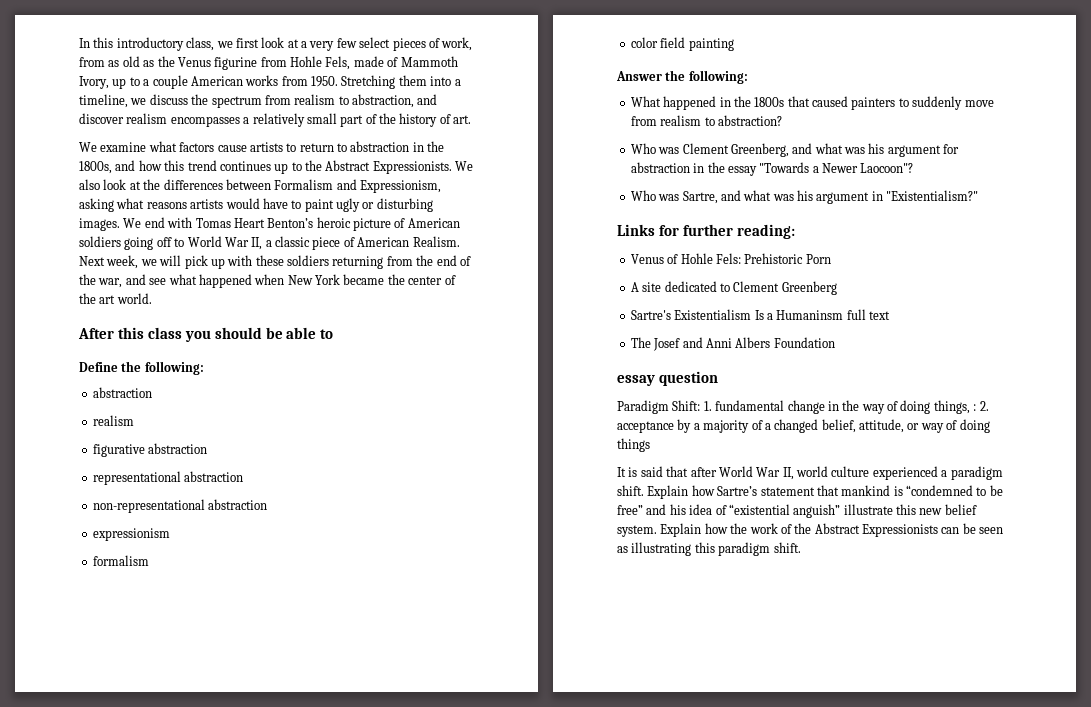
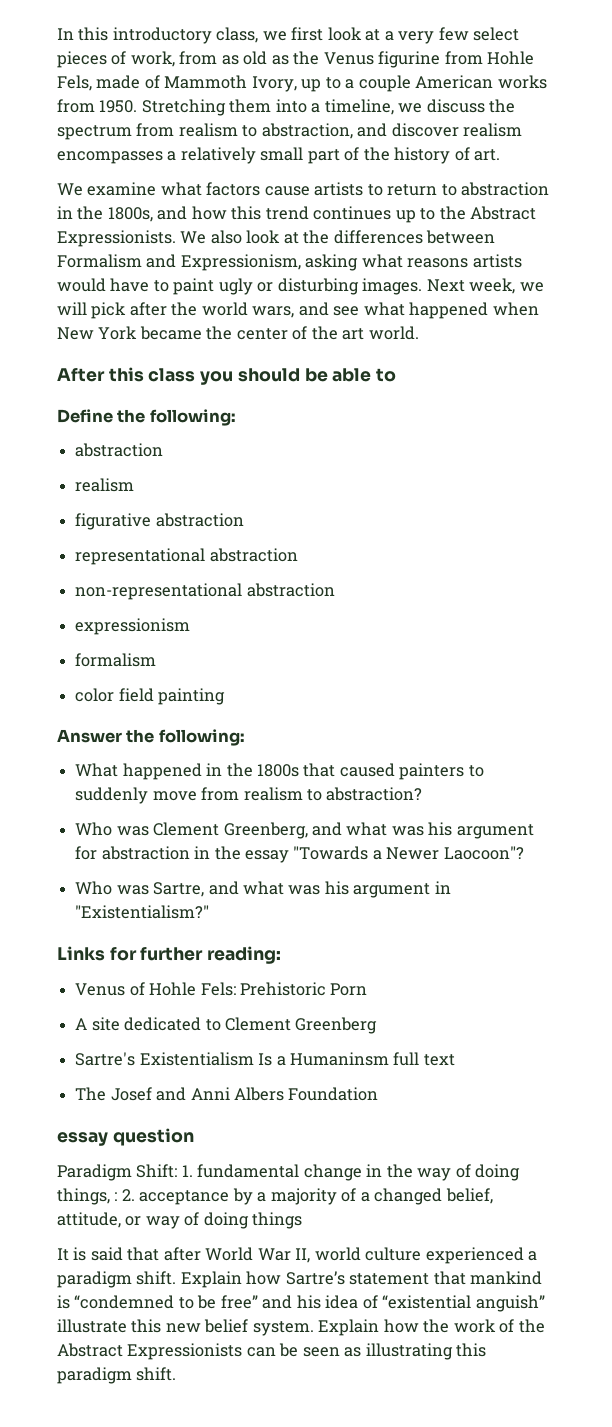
[123,217,460,231] [79,236,460,250] We end with Tomas Heart Benton’s heroic picture of American soldiers going off to World War II, a classic piece of American Realism. -> (423, 286) none
[210,255,471,269] [79,274,123,288] up with these soldiers returning from the end of the war, -> [129,302,295,318] after the world wars,

